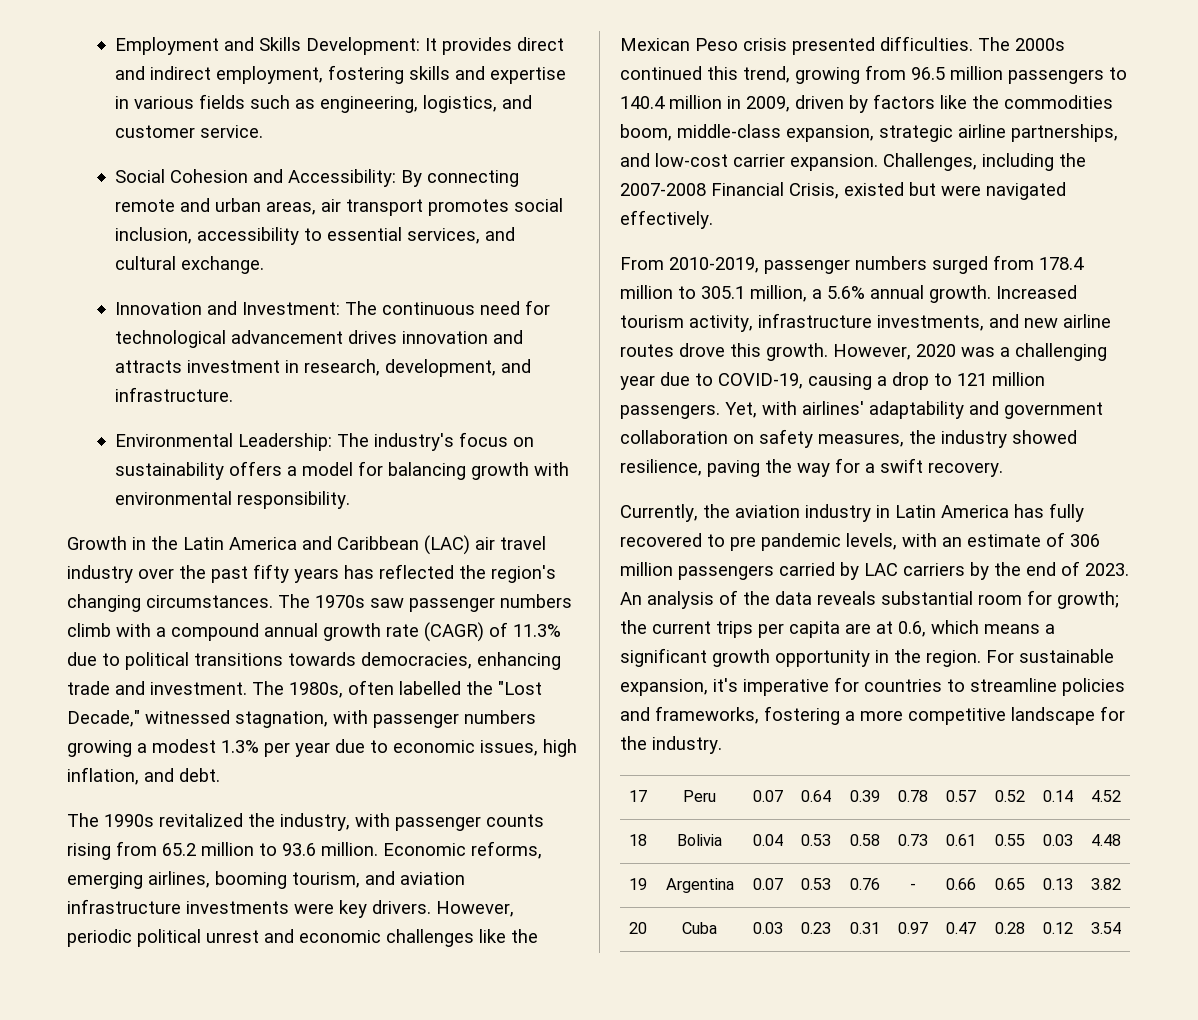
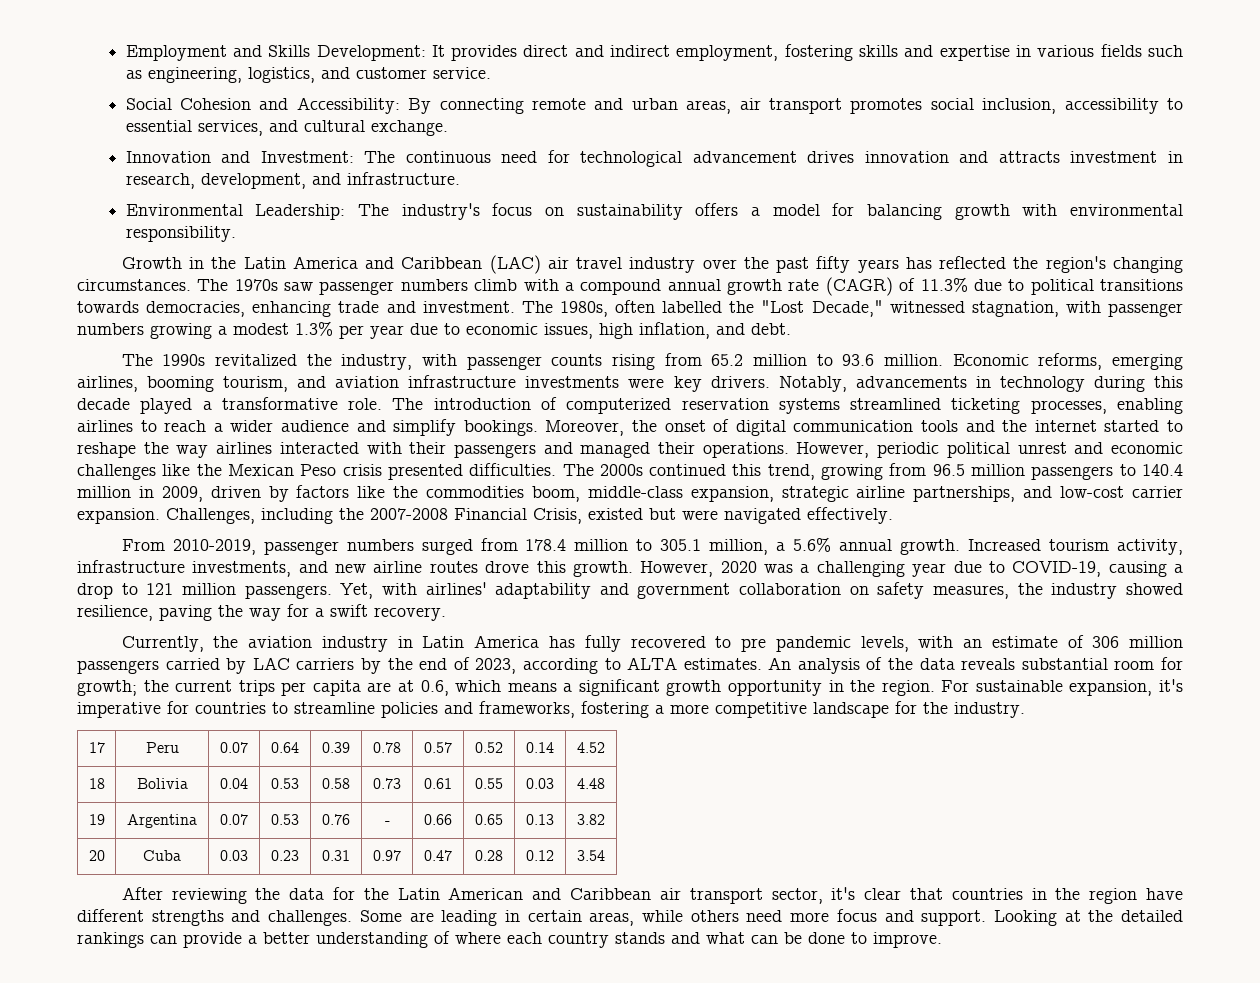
(431, 907) none -> [778,376,1184,392] [77,397,1183,414] [77,419,1184,436] [77,442,789,458] Notably, advancements in technology during this decade played a transformative role. The introduction of computerized reservation systems streamlined ticketing processes, enabling airlines to reach a wider audience and simplify bookings. Moreover, the onset of digital communication tools and the internet started to reshape the way airlines interacted with their passengers and managed their operations.
[1085,563,1129,576] 2023. -> [475,657,762,674] 2023, according to ALTA estimates.
(1121, 928) none -> [121,887,1184,904] [77,909,1184,926] [77,931,942,948] // After reviewing the data for the Latin American and Caribbean air transport sector, it's clear that countries in the region have different strengths and challenges. Some are leading in certain areas, while others need more focus and support. Looking at the detailed rankings can provide a better understanding of where each country stands and what can be done to improve.

